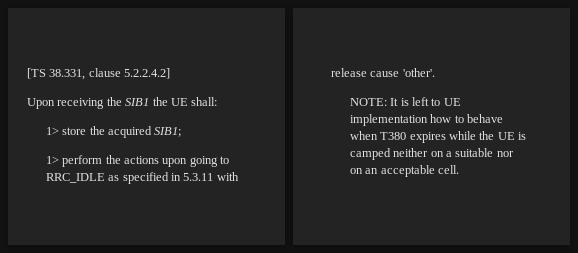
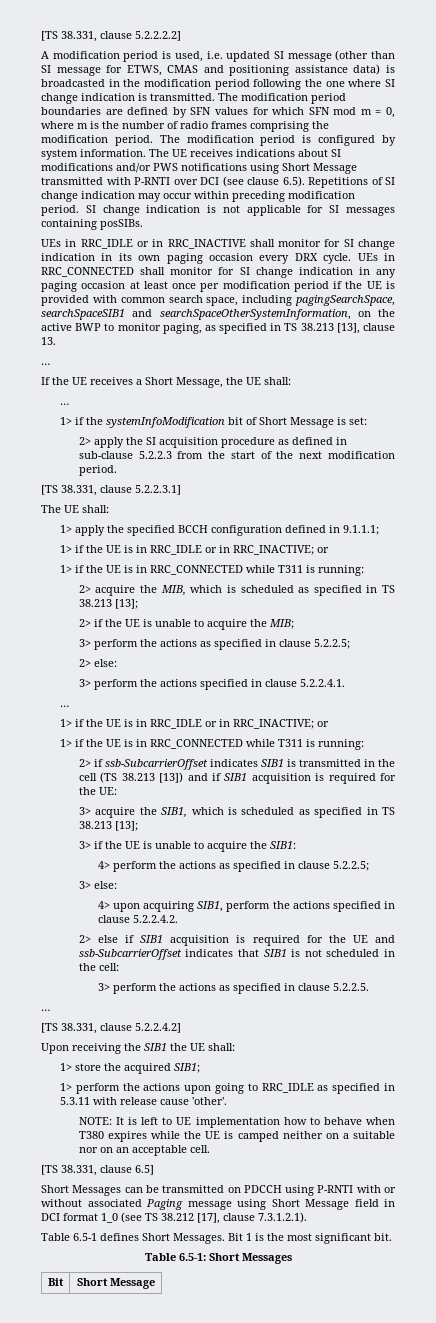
[27,68,121,80] [TS 38.331, clause -> [41,31,181,42] [41,50,395,62] [41,64,395,76] [41,79,396,90] [41,93,346,104] [41,107,395,118] [41,121,329,132] [41,135,396,146] [41,149,341,160] [41,163,357,174] [41,176,395,188] [41,191,355,202] [41,205,395,216] [41,219,143,230] [41,239,396,250] [41,253,395,264] [41,267,396,278] [41,281,395,292] [41,295,395,306] [41,309,395,320] [41,323,396,334] [41,337,56,345] [41,363,50,365] [41,377,291,388] [59,403,69,405] [59,417,367,428] [78,437,347,448] [78,451,395,459] [78,465,117,476] [41,485,181,496] [41,505,109,513] [59,525,379,536] [59,545,329,555] [59,565,364,576] [78,585,395,596] [78,599,138,609] [78,619,294,630] [78,639,350,650] [78,659,117,667] [78,679,345,690] [59,705,69,707] [59,719,329,729] [59,739,364,750] [78,759,395,770] [78,772,397,784] [78,787,117,795] [78,807,396,818] [78,821,138,831] [78,841,296,852] [97,861,369,872] [78,881,117,889] [97,901,395,912] [97,915,178,923] [78,935,395,946] [78,949,395,960] [78,963,119,971] [97,983,369,994] [41,1009,50,1011] [41,1023,132,1034] [TS 38.331, clause 5.2.2.2.2] // A modification period is used, i.e. updated SI message (other than SI message for ETWS, CMAS and positioning assistance data) is broadcasted in the modification period following the one where SI change indication is transmitted. The modification period boundaries are defined by SFN values for which SFN mod m = 0, where m is the number of radio frames comprising the modification period. The modification period is configured by system information. The UE receives indications about SI modifications and/or PWS notifications using Short Message transmitted with P-RNTI over DCI (see clause 6.5). Repetitions of SI change indication may occur within preceding modification period. SI change indication is not applicable for SI messages containing posSIBs. // UEs in RRC_IDLE or in RRC_INACTIVE shall monitor for SI change indication in its own paging occasion every DRX cycle. UEs in RRC_CONNECTED shall monitor for SI change indication in any paging occasion at least once per modification period if the UE is provided with common search space, including pagingSearchSpace, searchSpaceSIB1 and searchSpaceOtherSystemInformation, on the active BWP to monitor paging, as specified in TS 38.213 [13], clause 13. // … // If the UE receives a Short Message, the UE shall: // … // 1> if the systemInfoModification bit of Short Message is set: // 2> apply the SI acquisition procedure as defined in sub-clause 5.2.2.3 from the start of the next modification period. // [TS 38.331, clause 5.2.2.3.1] // The UE shall: // 1> apply the specified BCCH configuration defined in 9.1.1.1; // 1> if the UE is in RRC_IDLE or in RRC_INACTIVE; or // 1> if the UE is in RRC_CONNECTED while T311 is running: // 2> acquire the MIB, which is scheduled as specified in TS 38.213 [13]; // 2> if the UE is unable to acquire the MIB; // 3> perform the actions as specified in clause 5.2.2.5; // 2> else: // 3> perform the actions specified in clause 5.2.2.4.1. // … // 1> if the UE is in RRC_IDLE or in RRC_INACTIVE; or // 1> if the UE is in RRC_CONNECTED while T311 is running: // 2> if ssb-SubcarrierOffset indicates SIB1 is transmitted in the cell (TS 38.213 [13]) and if SIB1 acquisition is required for the UE: // 3> acquire the SIB1, which is scheduled as specified in TS 38.213 [13]; // 3> if the UE is unable to acquire the SIB1: // 4> perform the actions as specified in clause 5.2.2.5; // 3> else: // 4> upon acquiring SIB1, perform the actions specified in clause 5.2.2.4.2. // 2> else if SIB1 acquisition is required for the UE and ssb-SubcarrierOffset indicates that SIB1 is not scheduled in the cell: // 3> perform the actions as specified in clause 5.2.2.5. // … // [TS 38.331, clause
(460, 169) none -> [41,1165,154,1176] [41,1185,397,1196] [41,1199,395,1210] [41,1212,307,1224] [41,1233,392,1244] [144,1253,292,1264] [48,1278,64,1286] [76,1278,155,1289] // [TS 38.331, clause 6.5] // Short Messages can be transmitted on PDCCH using P-RNTI with or without associated Paging message using Short Message field in DCI format 1_0 (see TS 38.212 [17], clause 7.3.1.2.1). // Table 6.5-1 defines Short Messages. Bit 1 is the most significant bit. // Table 6.5-1: Short Messages // Bit | Short Message

